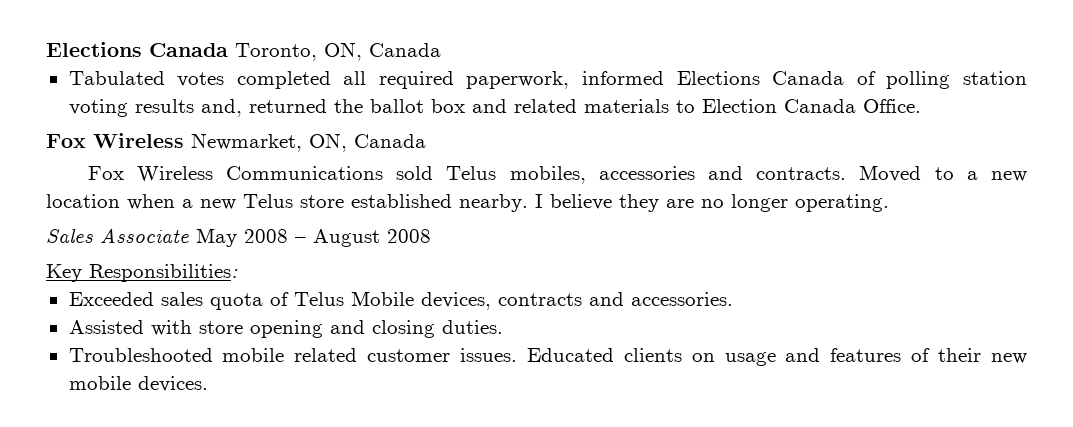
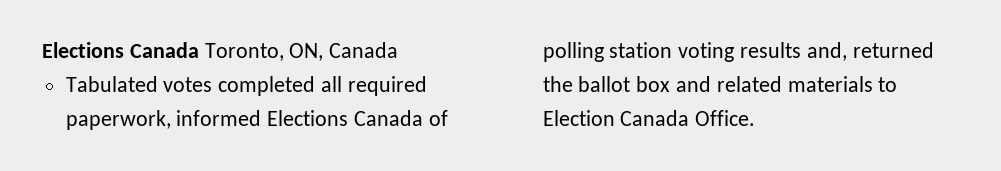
[46,133,426,152] [87,165,1027,184] [46,194,889,212] [46,228,431,247] [46,264,238,282] [68,291,733,310] [68,320,503,338] [68,348,1028,366] [68,376,208,392] // Fox Wireless Newmarket, ON, Canada // Fox Wireless Communications sold Telus mobiles, accessories and contracts. Moved to a new location when a new Telus store established nearby. I believe they are no longer operating. // Sales Associate May 2008 – August 2008 // Key Responsibilities: // Exceeded sales quota of Telus Mobile devices, contracts and accessories. // Assisted with store opening and closing duties. // Troubleshooted mobile related customer issues. Educated clients on usage and features of their new mobile devices. -> (756, 118) none

